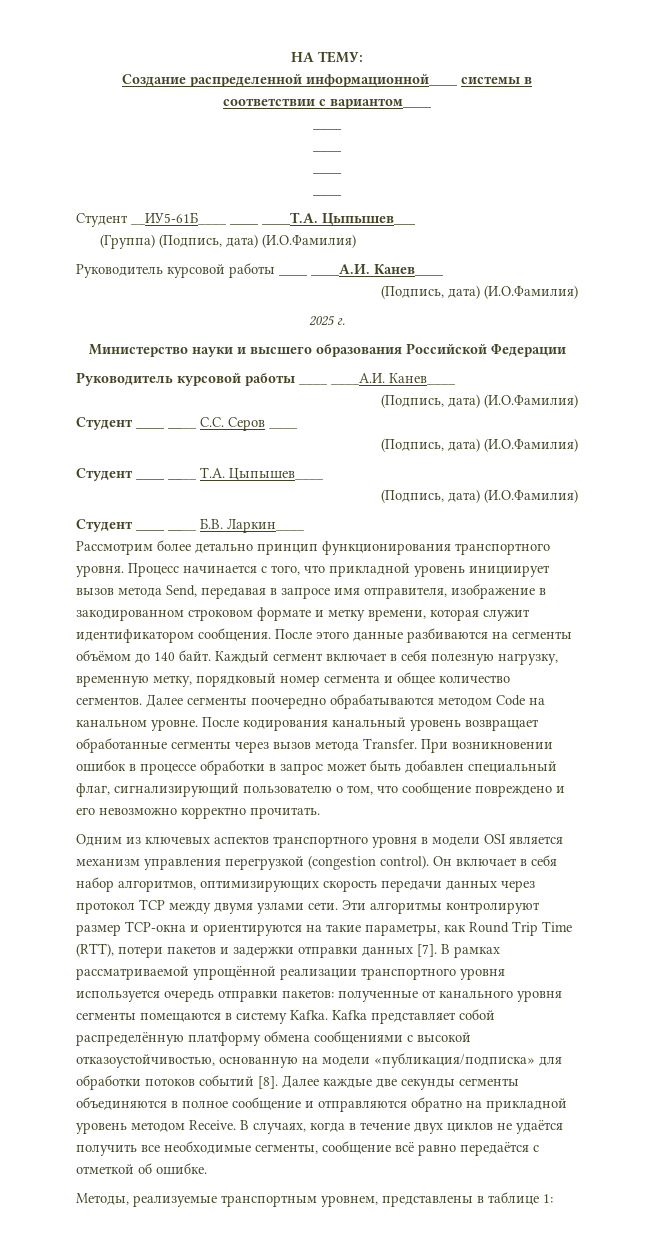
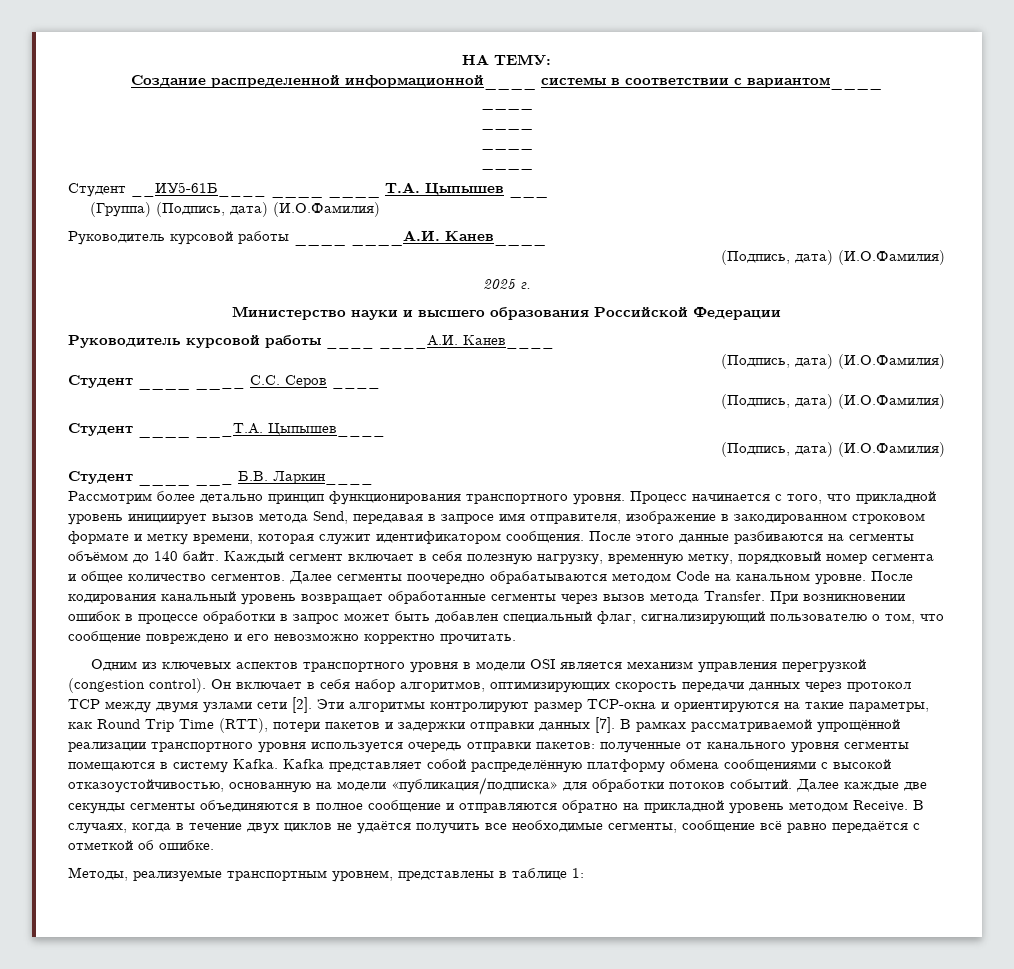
[262,212,415,226] ____Т.А. Цыпышев___ -> [328,182,548,198] ____ Т.А. Цыпышев ___
[168,478,197,480] [200,467,225,478] ____ Т.А. -> [195,423,263,438] ___Т.А.
[168,529,197,531] ____ -> [195,481,233,486] ___
[308,902,338,910] сети. -> [257,697,312,713] сети [2].
[199,1075,278,1089] событий [8]. -> [730,779,792,789] событий.

